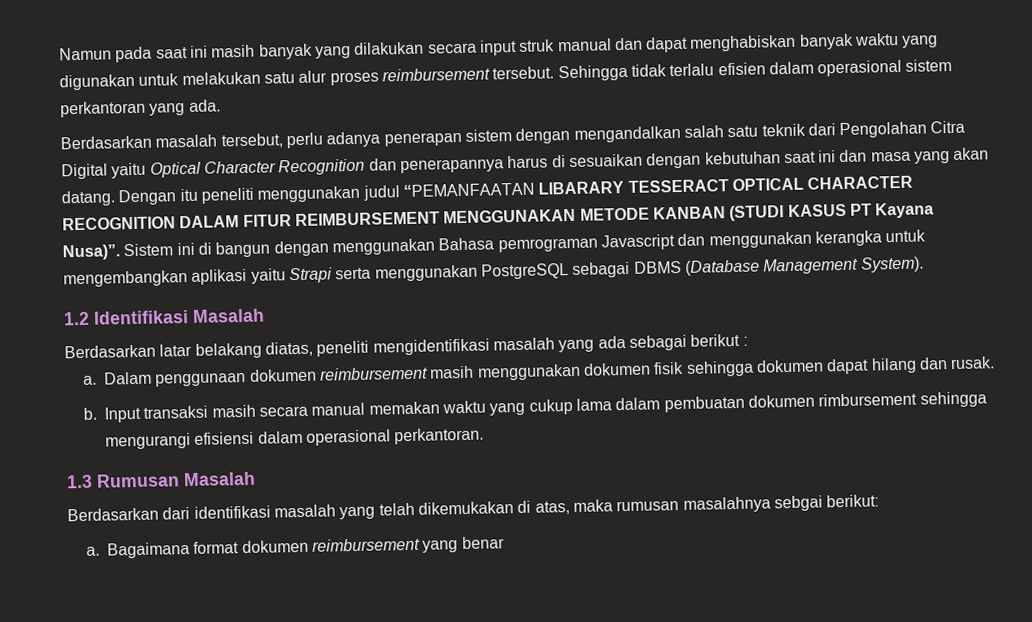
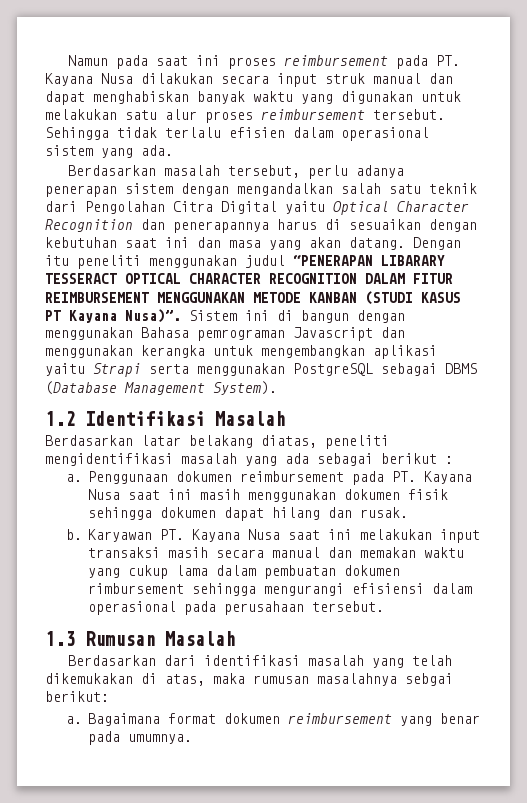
[211,43,351,60] masih banyak yang -> [227,55,460,69] [45,73,133,86] proses reimbursement pada PT. Kayana Nusa
[60,100,146,118] perkantoran -> (93, 150) none
[402,182,535,198] “PEMANFAATAN -> [293,255,373,266] “PENERAPAN
[104,366,429,387] Dalam penggunaan dokumen reimbursement -> [87,471,472,485] [87,489,192,500] Penggunaan dokumen reimbursement pada PT. Kayana Nusa saat ini
[104,406,142,423] Input -> [87,529,480,543] Karyawan PT. Kayana Nusa saat ini melakukan input
(366, 409) none -> [327,547,352,558] dan
[394,427,485,445] perkantoran. -> [183,601,384,615] pada perusahaan tersebut.
(505, 543) none -> [87,731,192,745] pada umumnya.

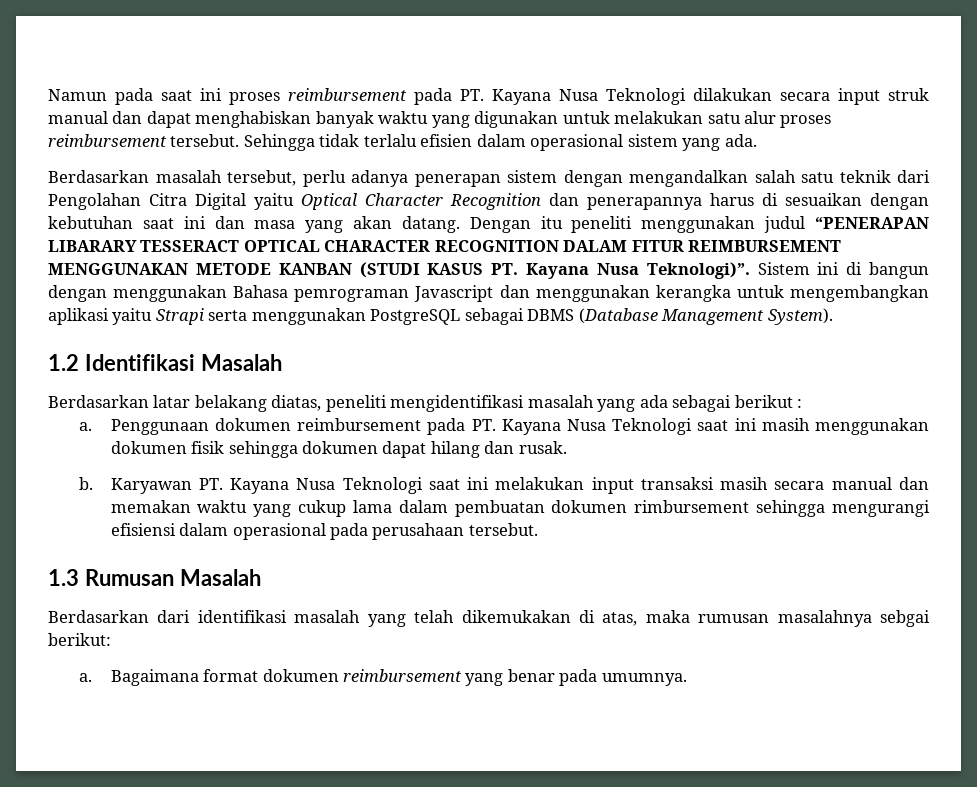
(133, 78) none -> [606,88,686,105] Teknologi
[45,309,181,323] PT Kayana Nusa)”. -> [491,262,750,279] PT. Kayana Nusa Teknologi)”.
(120, 494) none -> [612,418,693,435] Teknologi
(280, 534) none -> [342,477,423,494] Teknologi

